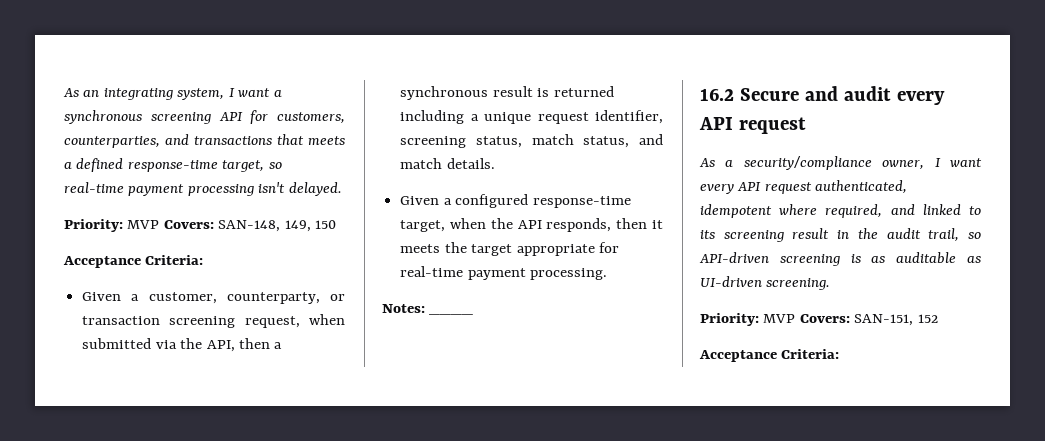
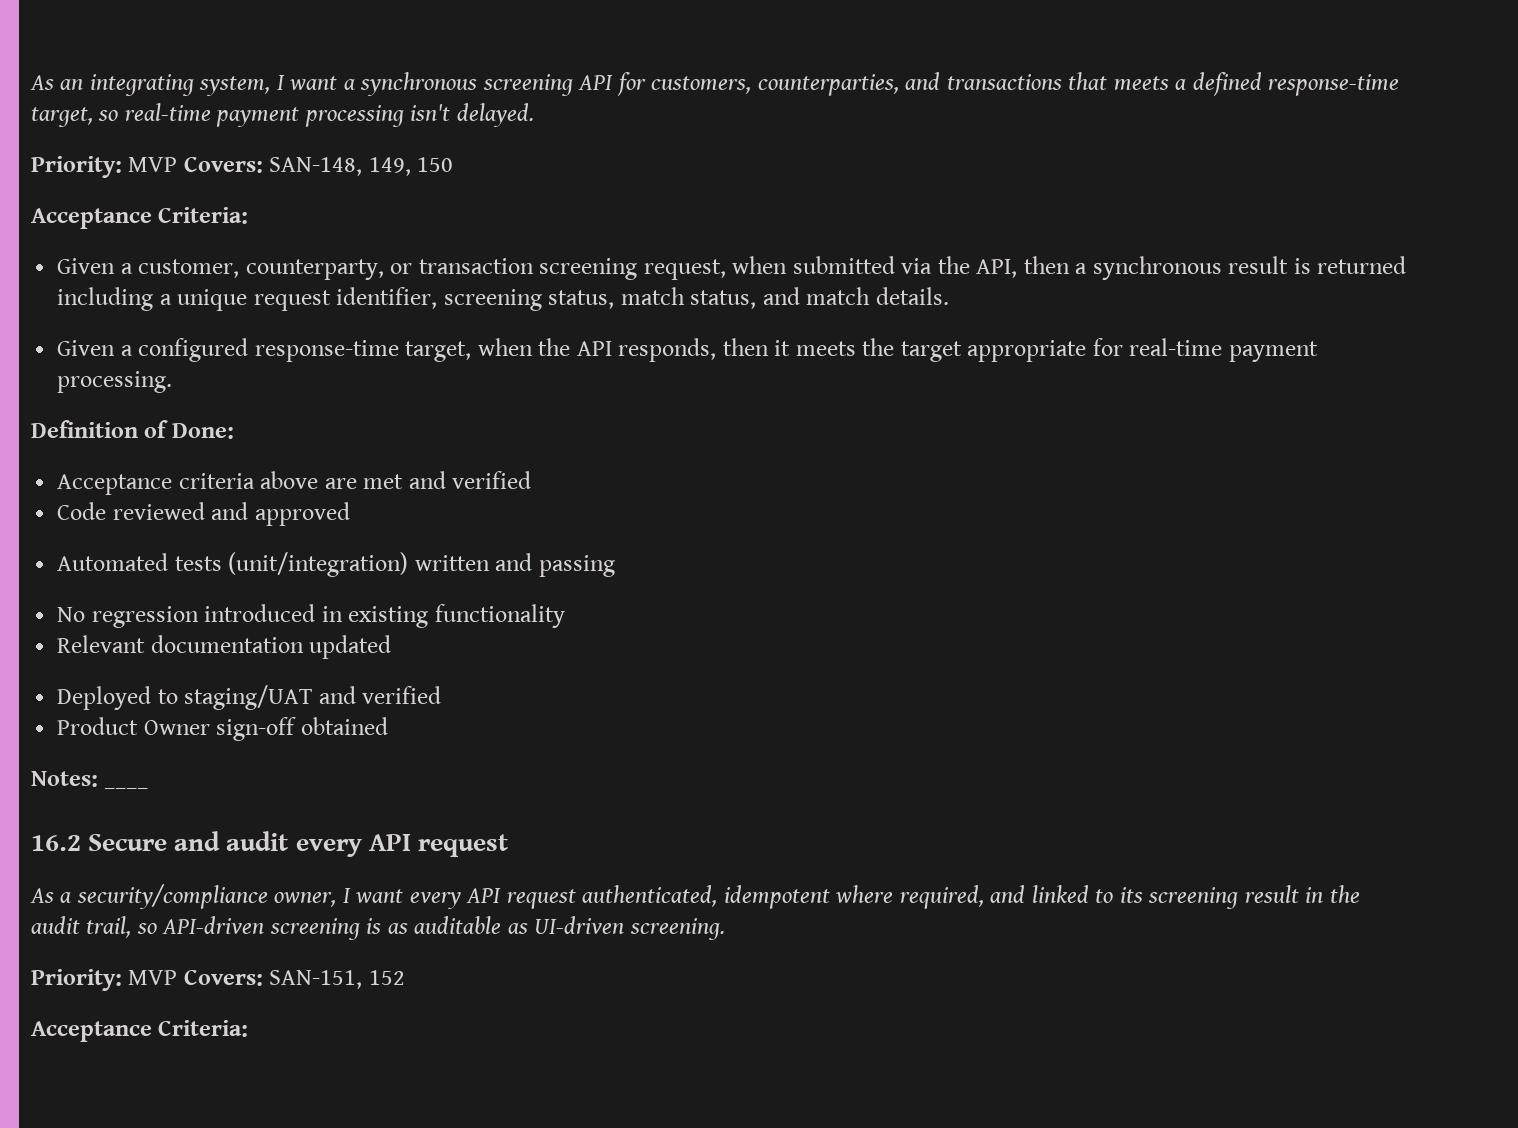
(608, 274) none -> [31,420,234,439] [57,471,532,495] [57,502,350,526] [57,552,615,577] [57,604,565,628] [57,635,392,659] [57,685,442,710] [57,717,388,741] // Definition of Done: // Acceptance criteria above are met and verified // Code reviewed and approved // Automated tests (unit/integration) written and passing // No regression introduced in existing functionality // Relevant documentation updated // Deployed to staging/UAT and verified // Product Owner sign-off obtained

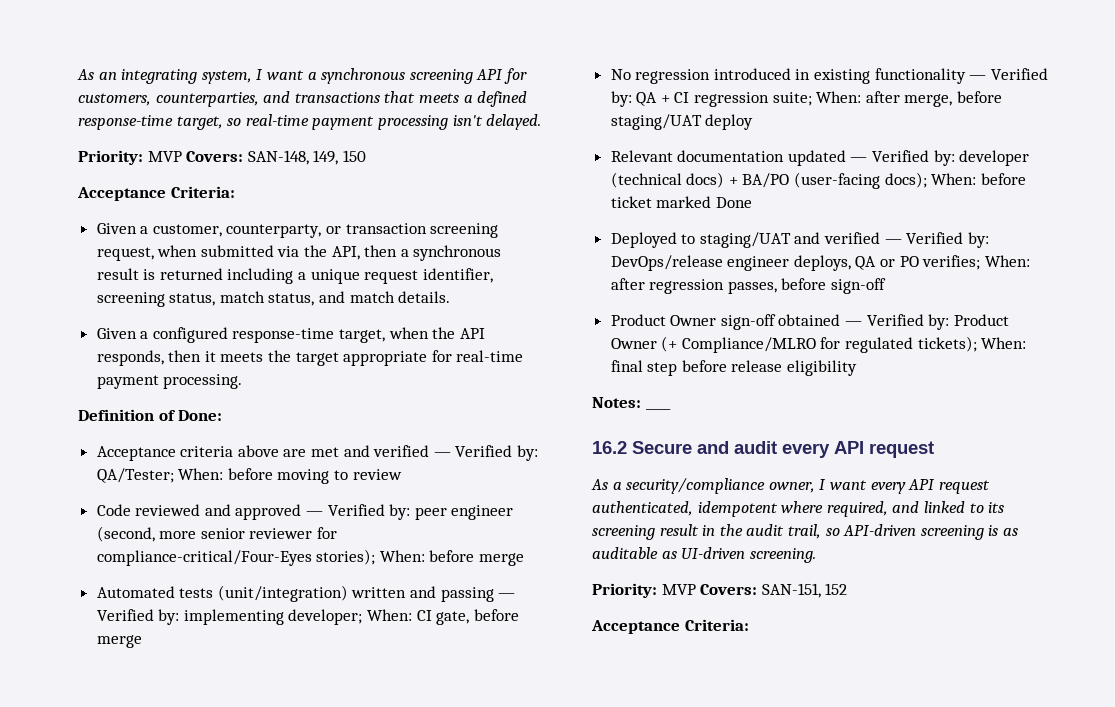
[57,502,350,526] // Code reviewed and approved -> [433,445,539,461] [96,468,402,484] [96,504,514,520] [96,526,338,542] [96,549,525,566] — Verified by: QA/Tester; When: before moving to review // Code reviewed and approved — Verified by: peer engineer (second, more senior reviewer for compliance-critical/Four-Eyes stories); When: before merge
(615, 566) none -> [498,593,516,598] [96,609,519,625] [96,635,142,648] — Verified by: implementing developer; When: CI gate, before merge
[57,635,392,659] // Relevant documentation updated -> [969,68,1048,80] [610,91,1003,107] [610,114,754,130] [610,150,1030,166] [610,172,1026,189] [610,196,752,208] — Verified by: QA + CI regression suite; When: after merge, before staging/UAT deploy // Relevant documentation updated — Verified by: developer (technical docs) + BA/PO (user-facing docs); When: before ticket marked Done
[57,717,388,741] // Product Owner sign-off obtained -> [884,232,989,248] [610,255,1030,271] [610,278,887,294] [610,314,1009,330] [610,336,1027,353] [610,360,858,376] — Verified by: DevOps/release engineer deploys, QA or PO verifies; When: after regression passes, before sign-off // Product Owner sign-off obtained — Verified by: Product Owner (+ Compliance/MLRO for regulated tickets); When: final step before release eligibility

